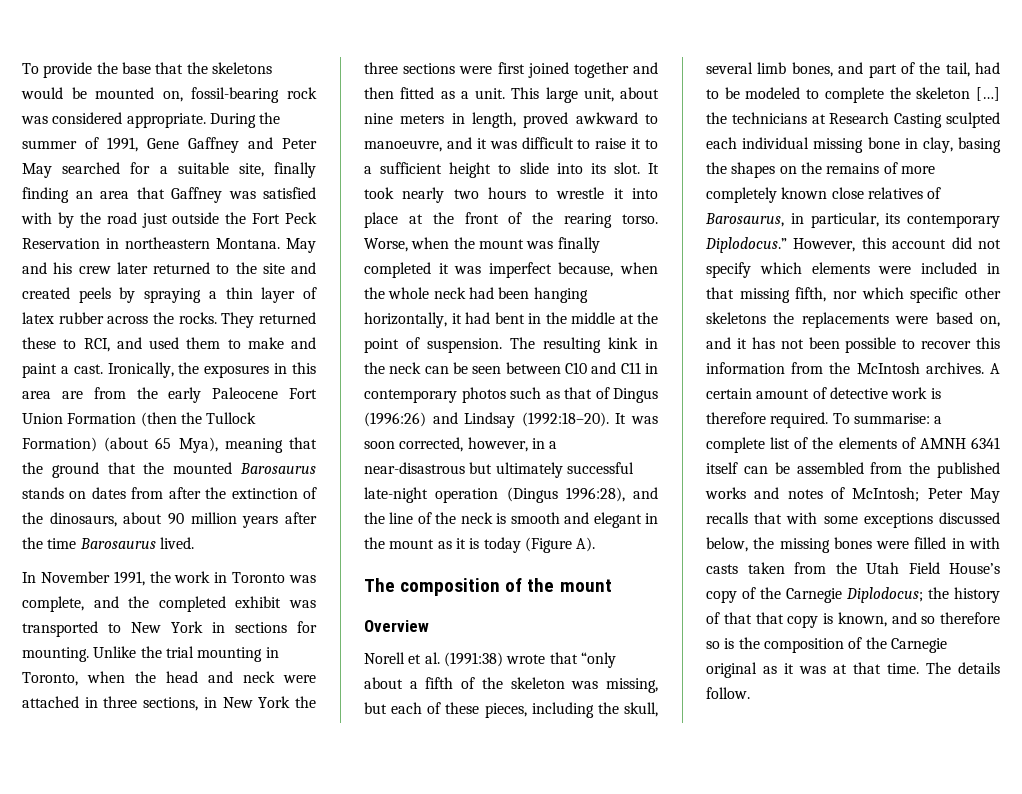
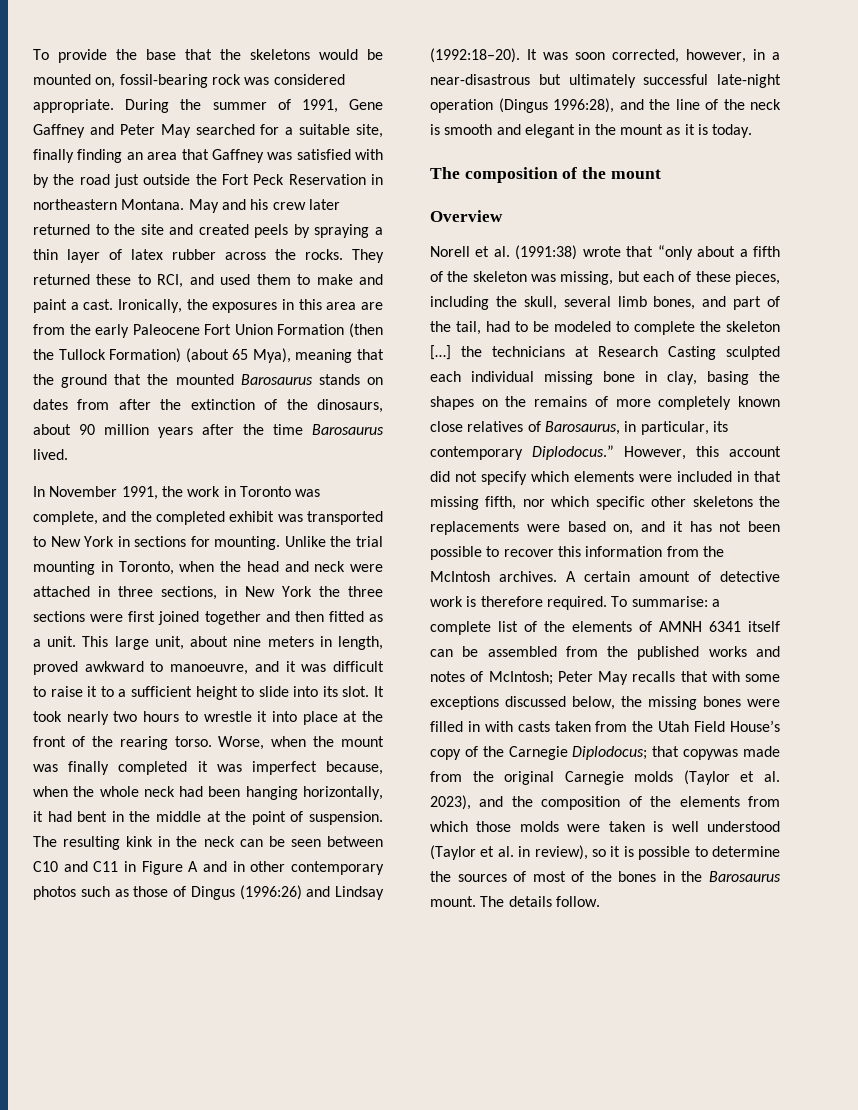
(658, 368) none -> [141,861,286,875] Figure A and in other
[564,387,592,399] that -> [133,886,169,897] those
[483,537,596,553] today (Figure A). -> [712,124,753,138] today.
[928,587,1000,603] [706,612,1000,628] [706,637,947,653] [706,662,919,678] the history of that that copy is known, and so therefore so is the composition of the Carnegie original as it was at that time. -> [652,746,780,760] [430,770,780,785] [430,795,780,810] [430,821,780,832] [430,845,780,860] [430,871,781,882] [430,896,476,907] that copywas made from the original Carnegie molds (Taylor et al. 2023), and the composition of the elements from which those molds were taken is well understood (Taylor et al. in review), so it is possible to determine the sources of most of the bones in the Barosaurus mount.

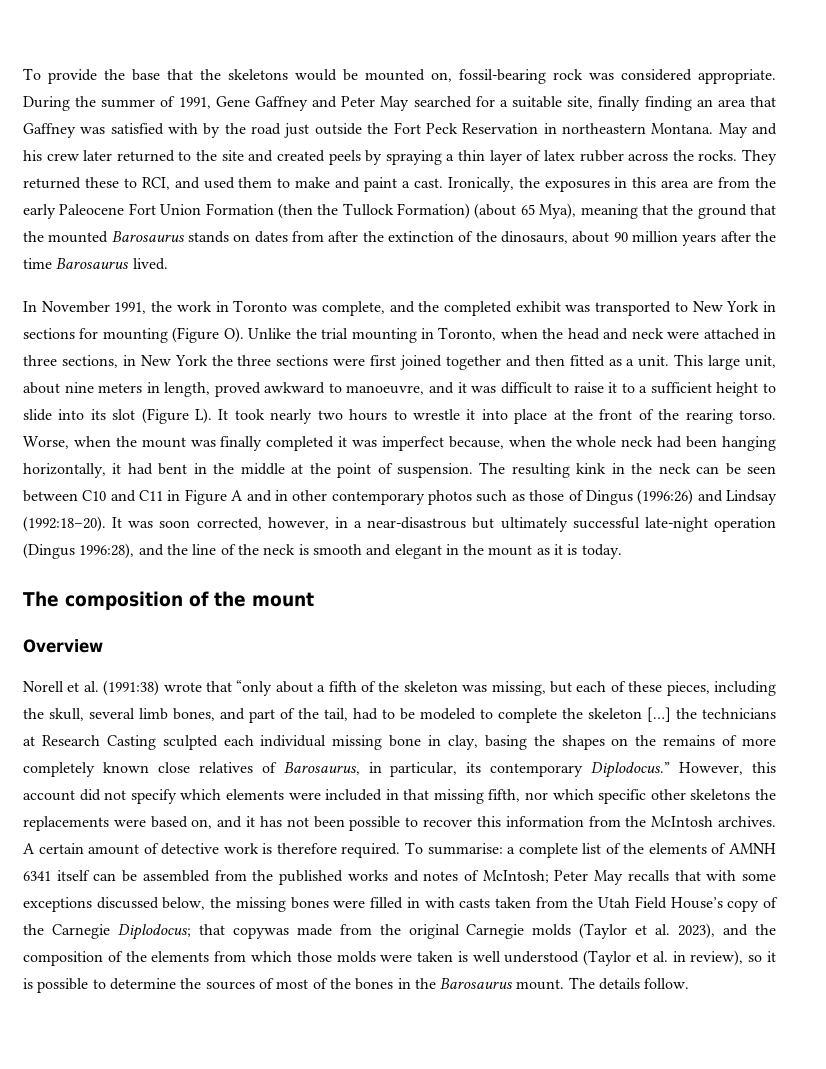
[214,536,281,550] mounting. -> [102,327,244,343] mounting (Figure O).
[342,686,370,697] slot. -> [112,408,213,424] slot (Figure L).

